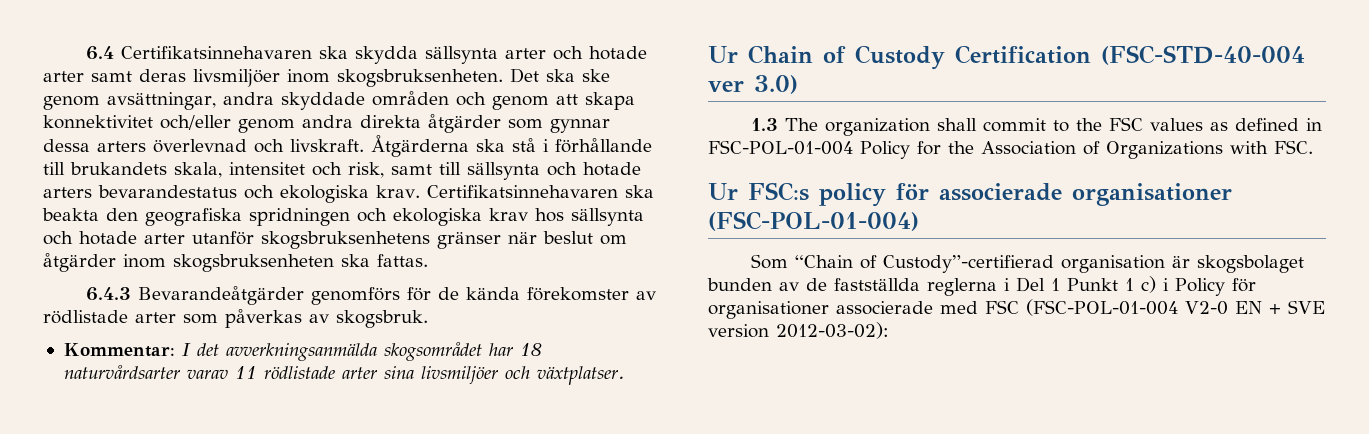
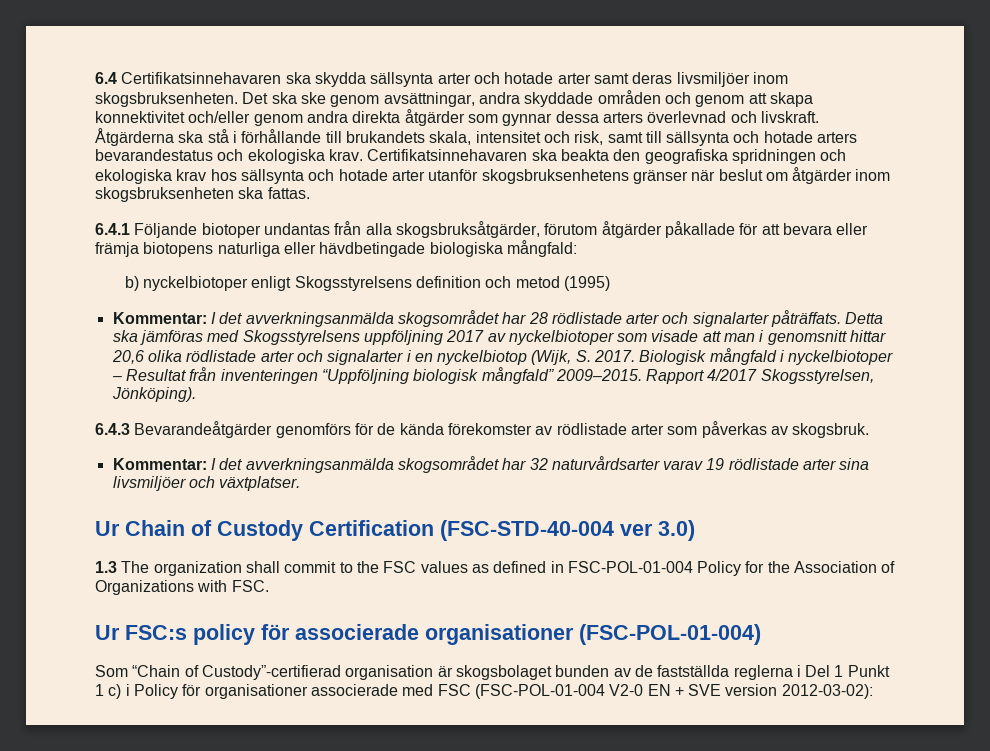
(428, 260) none -> [95,221,869,238] [95,240,577,257] [124,276,611,291] [112,310,884,327] [112,330,887,345] [111,348,894,365] [111,367,874,384] [111,387,196,402] // 6.4.1 Följande biotoper undantas från alla skogsbruksåtgärder, förutom åtgärder påkallade för att bevara eller främja biotopens naturliga eller hävdbetingade biologiska mångfald: // b) nyckelbiotoper enligt Skogsstyrelsens definition och metod (1995) // Kommentar: I det avverkningsanmälda skogsområdet har 28 rödlistade arter och signalarter påträffats. Detta ska jämföras med Skogsstyrelsens uppföljning 2017 av nyckelbiotoper som visade att man i genomsnitt hittar 20,6 olika rödlistade arter och signalarter i en nyckelbiotop (Wijk, S. 2017. Biologisk mångfald i nyckelbiotoper – Resultat från inventeringen “Uppföljning biologisk mångfald” 2009–2015. Rapport 4/2017 Skogsstyrelsen, Jönköping).
[519,343,542,356] 18 -> [529,458,548,470] 32
[234,366,257,379] 11 -> [706,458,725,470] 19

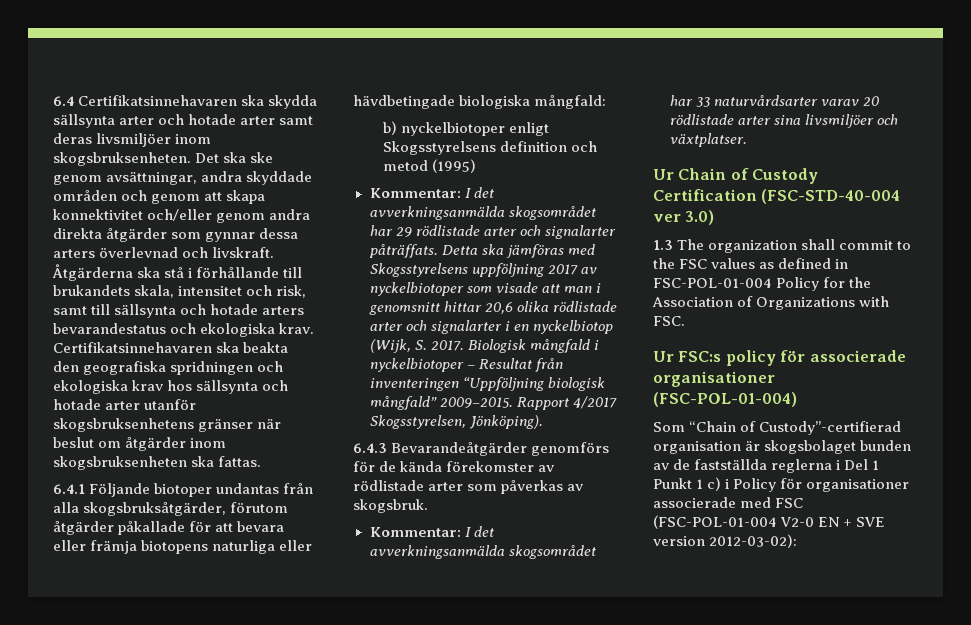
[528,312,548,324] 28 -> [395,227,412,237] 29
[529,458,548,470] 32 -> [695,97,710,107] 33
[706,458,725,470] 19 -> [862,96,879,106] 20

